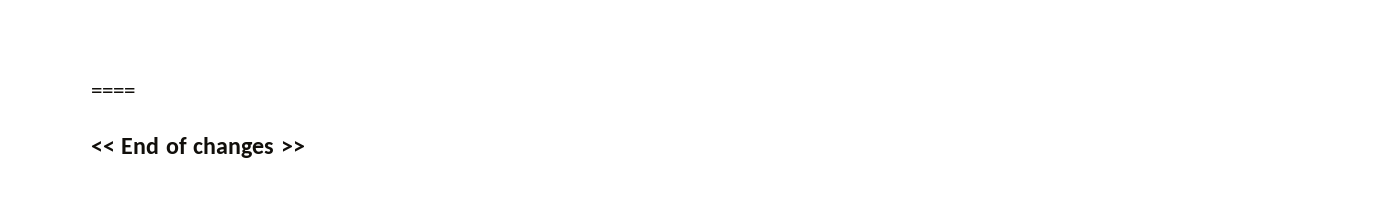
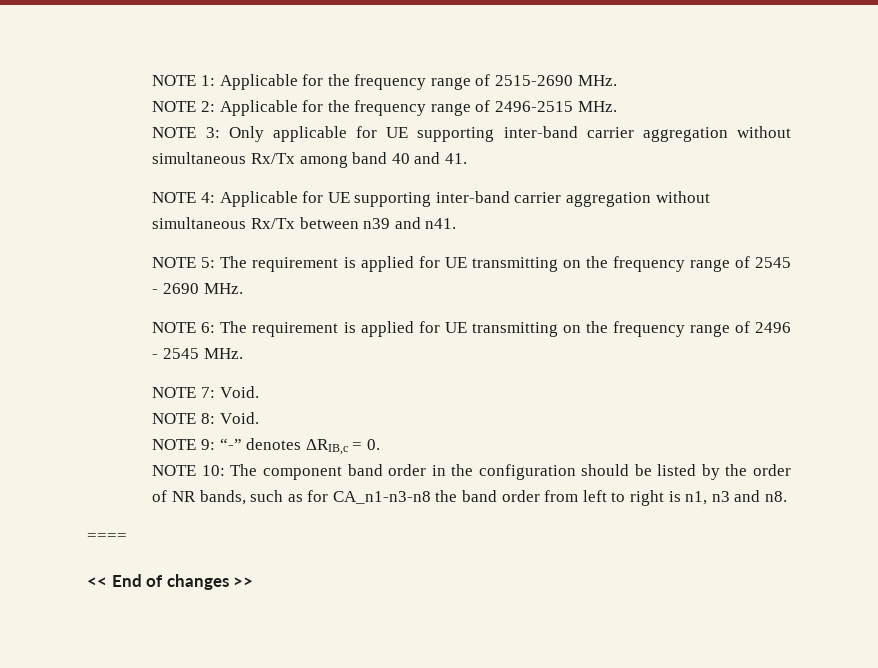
(91, 93) none -> [152,74,617,90] [152,100,617,116] [152,126,792,142] [152,152,467,168] [152,191,710,207] [152,217,457,229] [152,256,791,272] [152,283,243,294] [152,321,791,337] [152,348,243,359] [152,386,259,398] [152,412,259,424] [152,438,380,455] [152,464,791,480] [152,490,787,506] NOTE 1: Applicable for the frequency range of 2515-2690 MHz. // NOTE 2: Applicable for the frequency range of 2496-2515 MHz. // NOTE 3: Only applicable for UE supporting inter-band carrier aggregation without simultaneous Rx/Tx among band 40 and 41. // NOTE 4: Applicable for UE supporting inter-band carrier aggregation without simultaneous Rx/Tx between n39 and n41. // NOTE 5: The requirement is applied for UE transmitting on the frequency range of 2545 - 2690 MHz. // NOTE 6: The requirement is applied for UE transmitting on the frequency range of 2496 - 2545 MHz. // NOTE 7: Void. // NOTE 8: Void. // NOTE 9: “-” denotes ΔRIB,c = 0. // NOTE 10: The component band order in the configuration should be listed by the order of NR bands, such as for CA_n1-n3-n8 the band order from left to right is n1, n3 and n8. //

